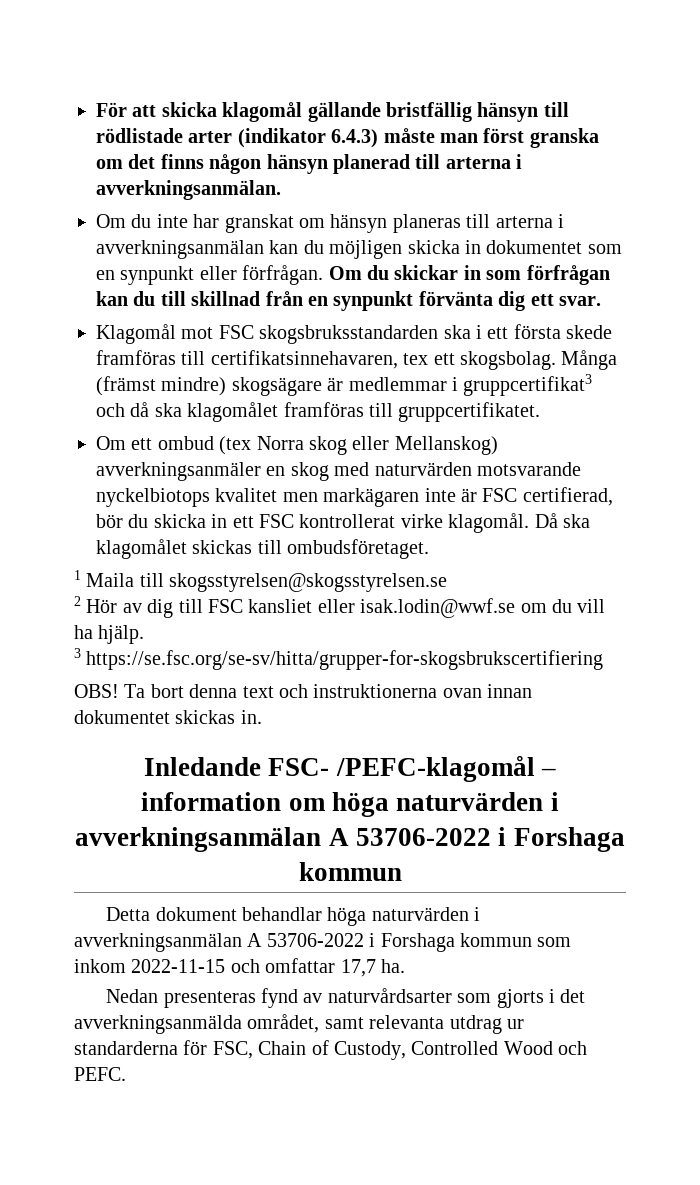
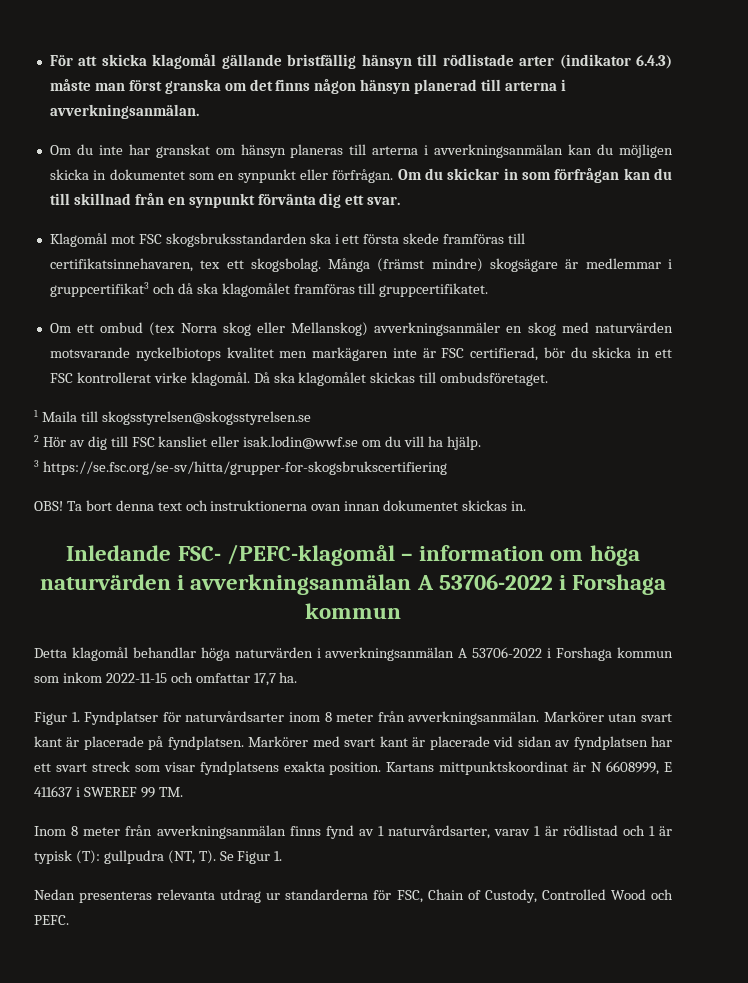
[155,907,237,921] dokument -> [71,647,128,661] klagomål
[106,988,586,1008] [74,1014,364,1034] Nedan presenteras fynd av naturvårdsarter som gjorts i det avverkningsanmälda området, samt -> [34,711,672,725] [34,736,672,750] [34,761,672,775] [34,786,183,798] [34,825,672,839] [34,850,283,864] [34,889,153,903] Figur 1. Fyndplatser för naturvårdsarter inom 8 meter från avverkningsanmälan. Markörer utan svart kant är placerade på fyndplatsen. Markörer med svart kant är placerade vid sidan av fyndplatsen har ett svart streck som visar fyndplatsens exakta position. Kartans mittpunktskoordinat är N 6608999, E 411637 i SWEREF 99 TM. // Inom 8 meter från avverkningsanmälan finns fynd av 1 naturvårdsarter, varav 1 är rödlistad och 1 är typisk (T): gullpudra (NT, T). Se Figur 1. // Nedan presenteras

